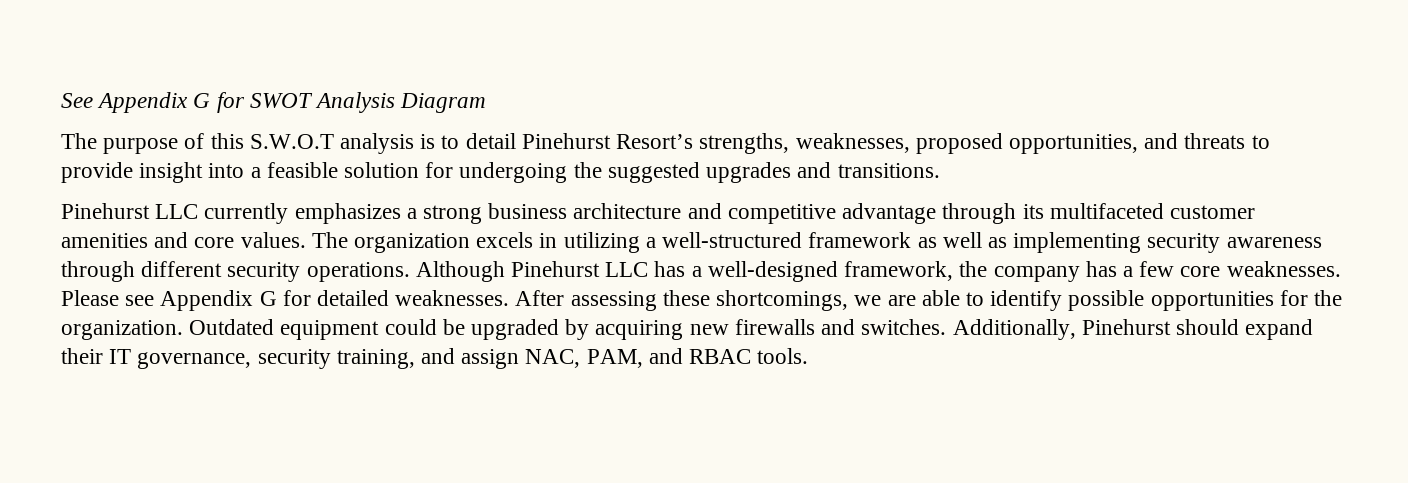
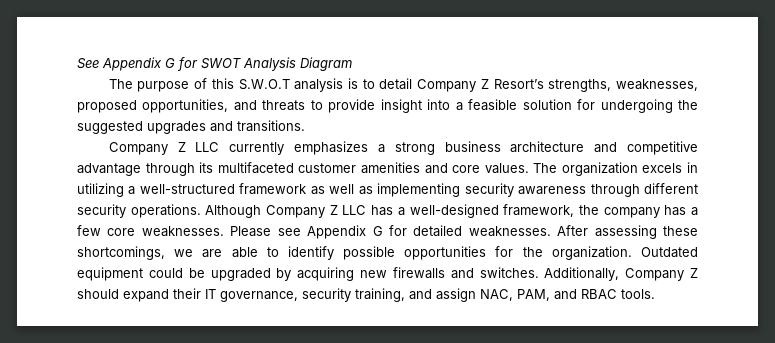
[521,133,611,149] Pinehurst -> [417,79,489,92] Company Z
[61,203,150,219] Pinehurst -> [108,142,186,155] Company Z
[511,261,601,277] Pinehurst -> [266,205,338,218] Company Z
[1081,319,1171,335] Pinehurst -> [625,268,698,281] Company Z

